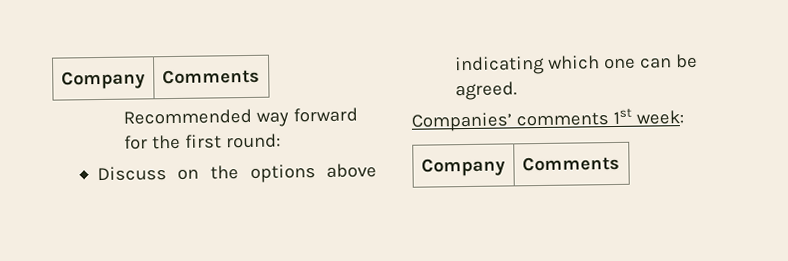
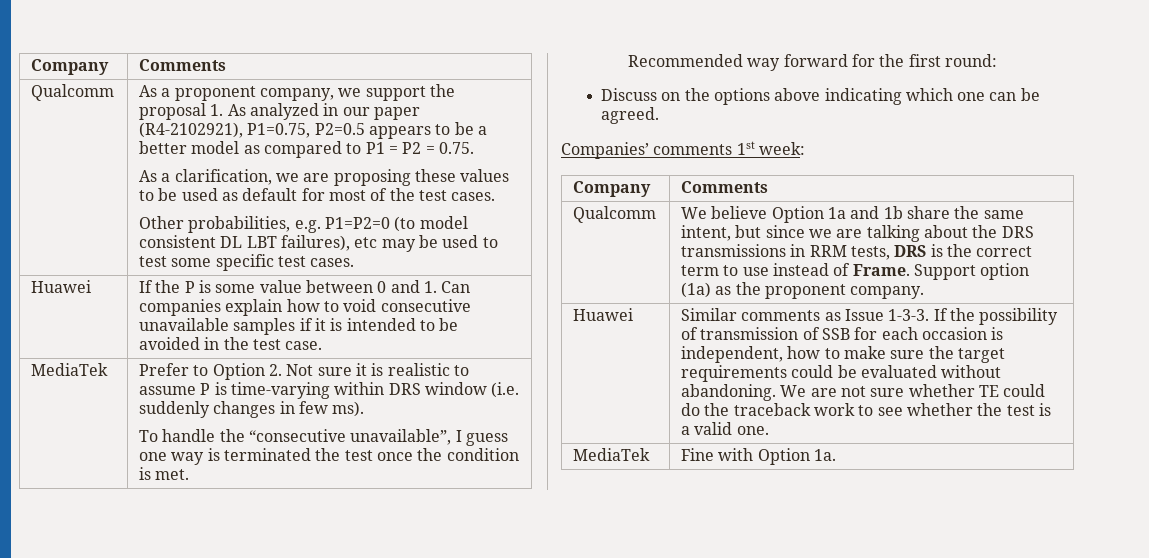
[60,70,146,90] [161,68,260,85] Company | Comments -> [31,59,110,75] [139,59,227,71] [31,84,115,101] [139,84,456,101] [139,103,421,120] [139,122,488,139] [139,141,475,158] [139,169,510,186] [139,188,496,201] [139,216,468,233] [139,235,498,252] [139,254,355,271] [31,280,92,293] [139,280,471,293] [139,299,471,316] [139,318,459,335] [139,337,323,350] [31,363,109,376] [139,363,470,380] [139,382,520,399] [139,401,365,418] [139,429,509,446] [139,448,519,465] [139,467,190,480] Company | Comments // Qualcomm | As a proponent company, we support the proposal 1. As analyzed in our paper (R4-2102921), P1=0.75, P2=0.5 appears to be a better model as compared to P1 = P2 = 0.75. // As a clarification, we are proposing these values to be used as default for most of the test cases. // Other probabilities, e.g. P1=P2=0 (to model consistent DL LBT failures), etc may be used to test some specific test cases. // Huawei | If the P is some value between 0 and 1. Can companies explain how to void consecutive unavailable samples if it is intended to be avoided in the test case. // MediaTek | Prefer to Option 2. Not sure it is realistic to assume P is time-varying within DRS window (i.e. suddenly changes in few ms). // To handle the “consecutive unavailable”, I guess one way is terminated the test once the condition is met.
(620, 163) none -> [573,206,657,223] [681,206,1024,223] [681,225,1034,242] [681,244,1033,260] [681,263,1030,280] [681,282,925,299] [573,308,634,321] [681,308,1059,325] [681,327,1004,340] [681,346,1006,363] [681,365,1002,382] [681,384,1046,401] [681,403,1052,416] [681,422,769,435] [573,448,651,461] [681,448,837,465] // Qualcomm | We believe Option 1a and 1b share the same intent, but since we are talking about the DRS transmissions in RRM tests, DRS is the correct term to use instead of Frame. Support option (1a) as the proponent company. // Huawei | Similar comments as Issue 1-3-3. If the possibility of transmission of SSB for each occasion is independent, how to make sure the target requirements could be evaluated without abandoning. We are not sure whether TE could do the traceback work to see whether the test is a valid one. // MediaTek | Fine with Option 1a.

